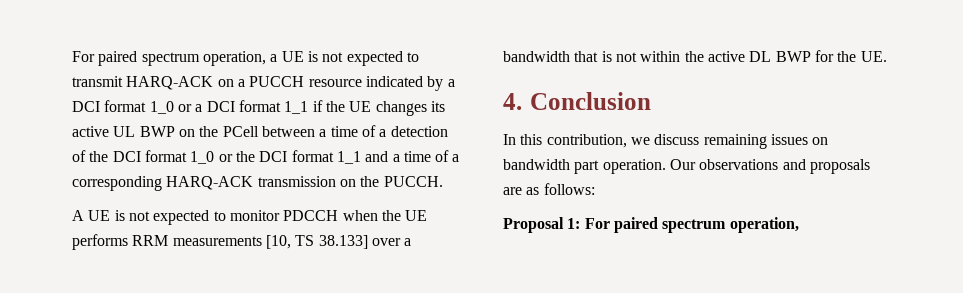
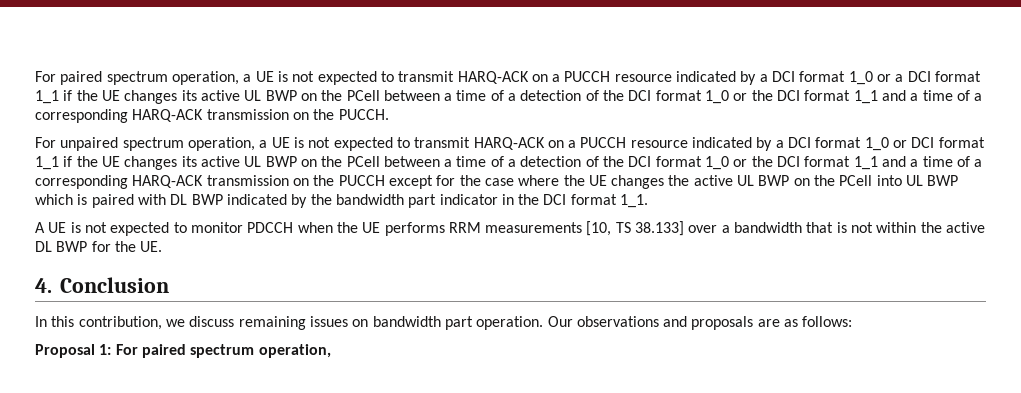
(443, 181) none -> [35,137,985,151] [35,156,983,170] [35,175,959,189] [35,194,649,208] // For unpaired spectrum operation, a UE is not expected to transmit HARQ-ACK on a PUCCH resource indicated by a DCI format 1_0 or DCI format 1_1 if the UE changes its active UL BWP on the PCell between a time of a detection of the DCI format 1_0 or the DCI format 1_1 and a time of a corresponding HARQ-ACK transmission on the PUCCH except for the case where the UE changes the active UL BWP on the PCell into UL BWP which is paired with DL BWP indicated by the bandwidth part indicator in the DCI format 1_1.

